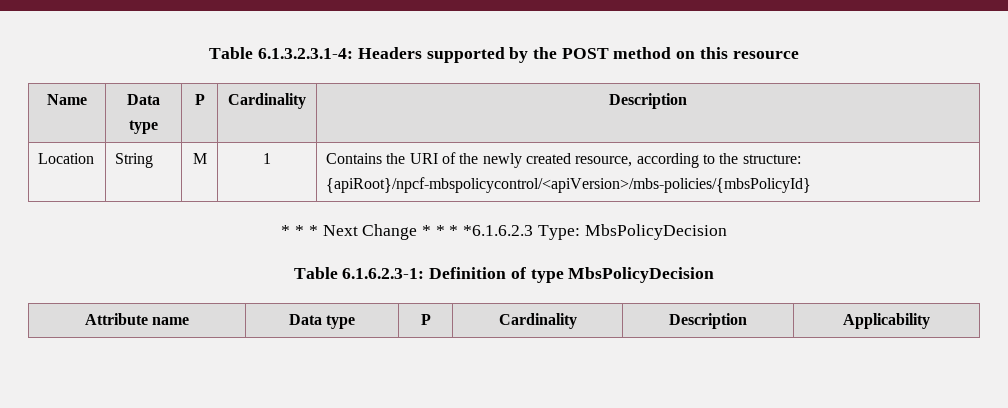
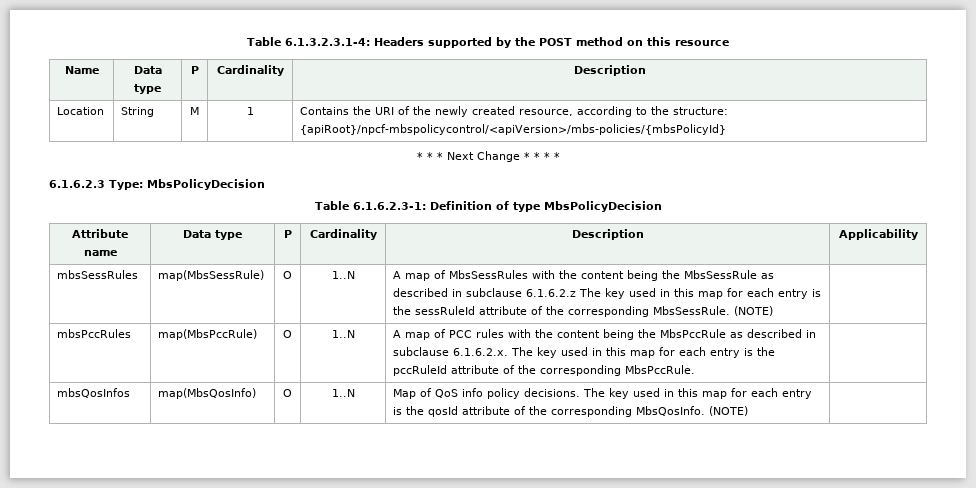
[463,225,534,236] *6.1.6.2.3 -> [553,152,560,160] [49,180,105,188] * // 6.1.6.2.3
(930, 321) none -> [57,270,139,279] [158,270,265,281] [283,271,292,279] [331,271,355,279] [393,270,775,281] [393,288,822,299] [393,306,774,317] [57,329,132,338] [158,329,258,340] [283,330,292,338] [331,330,355,338] [393,329,817,340] [393,347,776,358] [393,365,696,376] [57,388,131,398] [158,388,257,399] [283,389,292,397] [331,389,355,397] [393,388,813,399] [393,406,749,417] // mbsSessRules | map(MbsSessRule) | O | 1..N | A map of MbsSessRules with the content being the MbsSessRule as described in subclause 6.1.6.2.z The key used in this map for each entry is the sessRuleId attribute of the corresponding MbsSessRule. (NOTE) | // mbsPccRules | map(MbsPccRule) | O | 1..N | A map of PCC rules with the content being the MbsPccRule as described in subclause 6.1.6.2.x. The key used in this map for each entry is the pccRuleId attribute of the corresponding MbsPccRule. | // mbsQosInfos | map(MbsQosInfo) | O | 1..N | Map of QoS info policy decisions. The key used in this map for each entry is the qosId attribute of the corresponding MbsQosInfo. (NOTE) |

